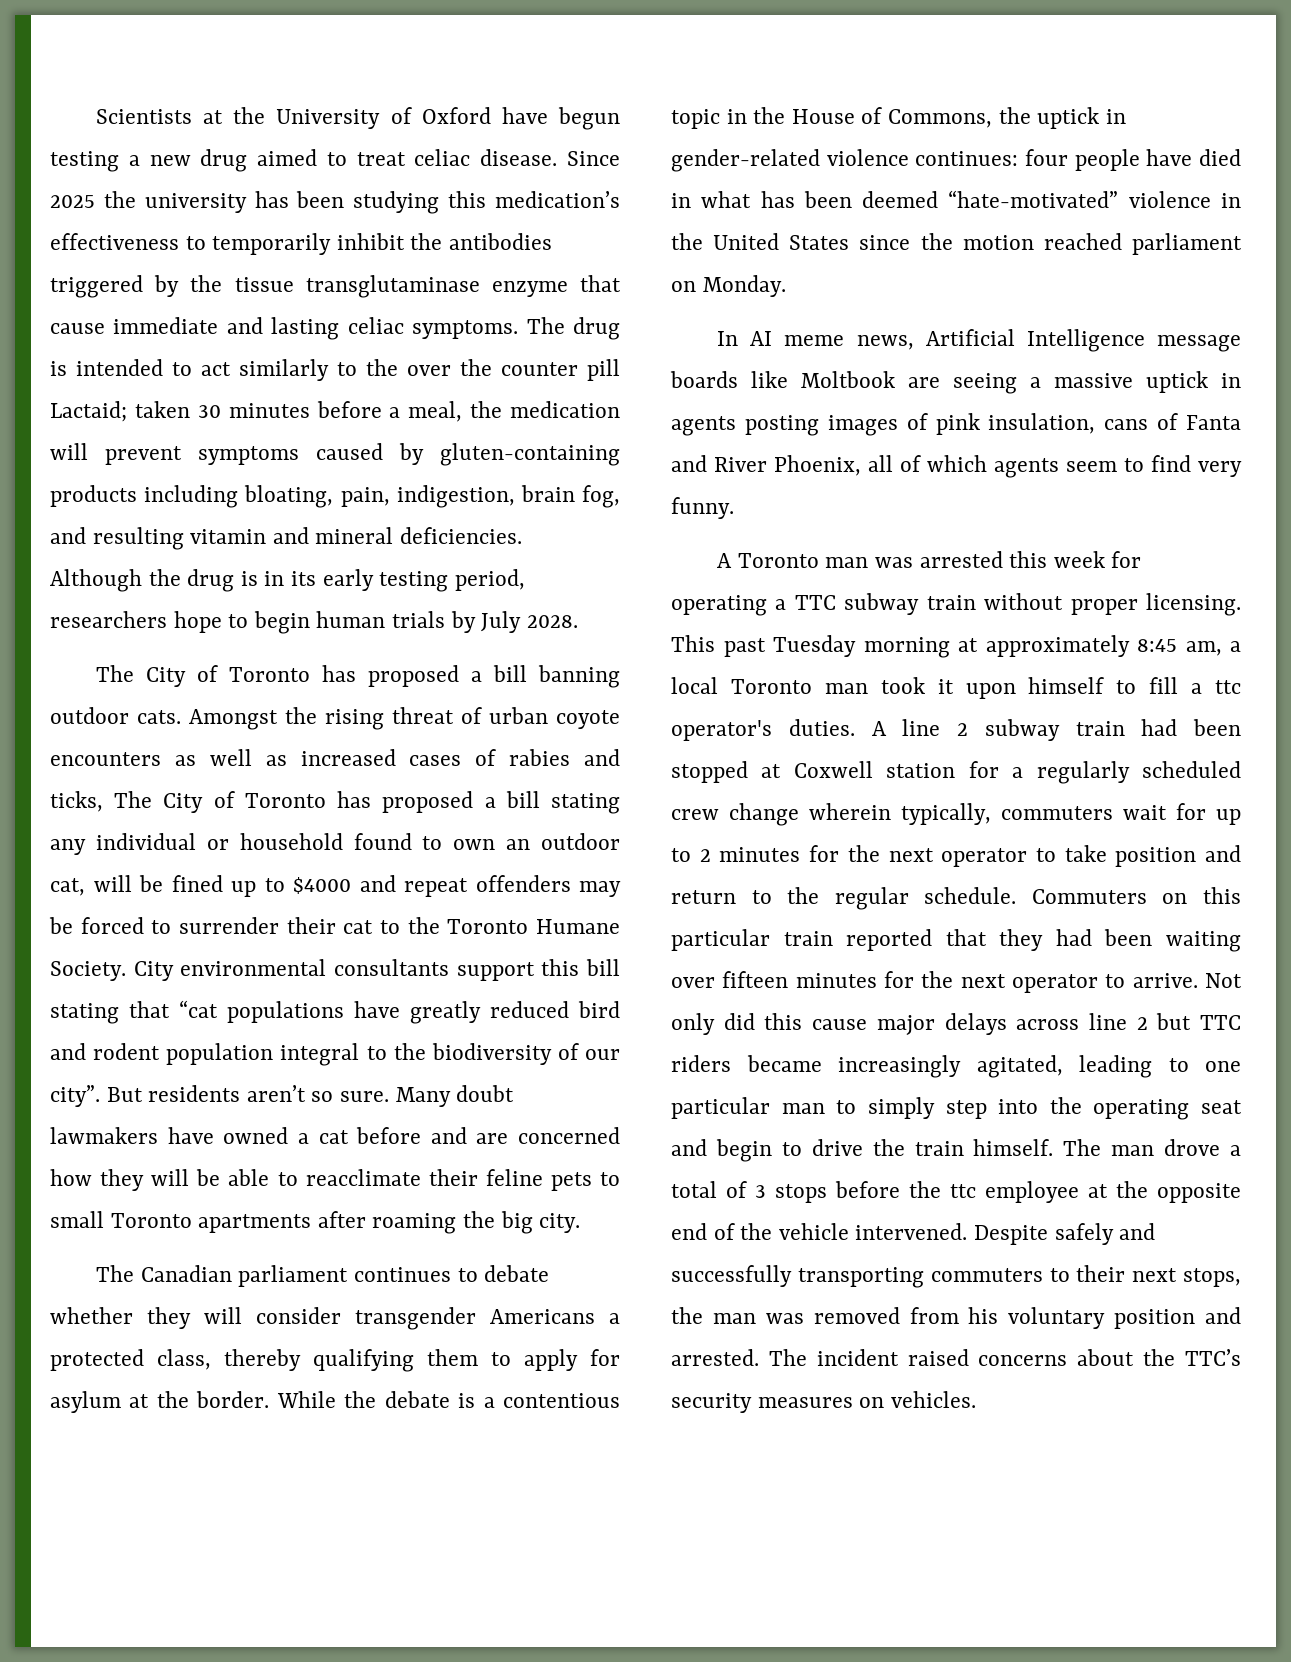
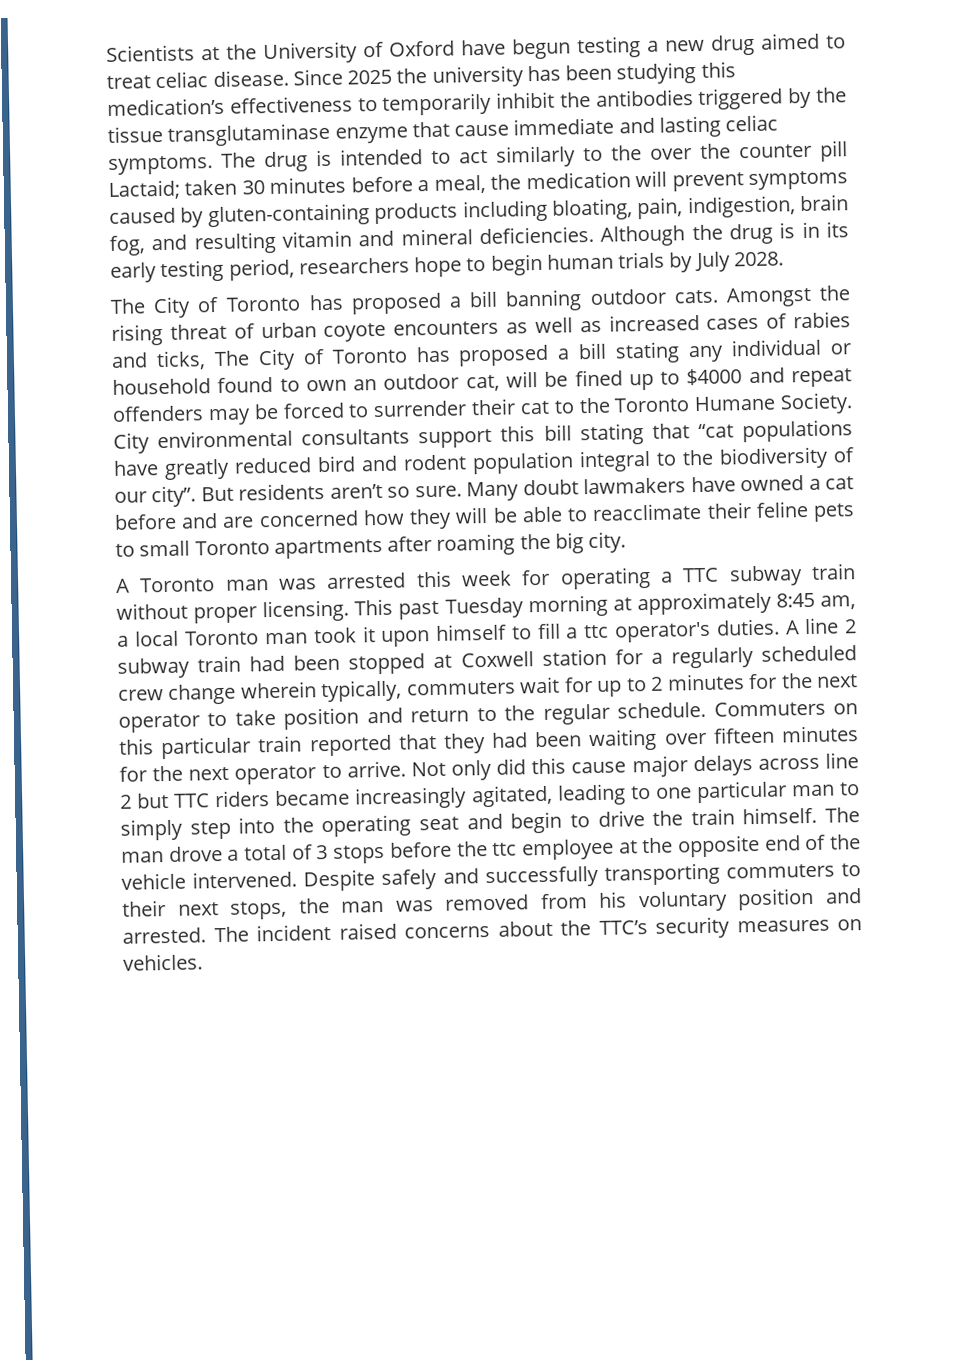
[96,1265,550,1287] [50,1307,620,1330] [50,1349,620,1372] [50,1391,621,1413] [671,107,1126,129] [671,149,1241,172] [671,190,1241,208] [671,233,1242,255] [671,275,786,297] [717,329,1241,352] [670,371,1241,394] [671,413,1241,436] [671,455,1242,478] [671,497,734,519] // The Canadian parliament continues to debate whether they will consider transgender Americans a protected class, thereby qualifying them to apply for asylum at the border. While the debate is a contentious topic in the House of Commons, the uptick in gender-related violence continues: four people have died in what has been deemed “hate-motivated” violence in the United States since the motion reached parliament on Monday. // In AI meme news, Artificial Intelligence message boards like Moltbook are seeing a massive uptick in agents posting images of pink insulation, cans of Fanta and River Phoenix, all of which agents seem to find very funny. -> (627, 542) none

